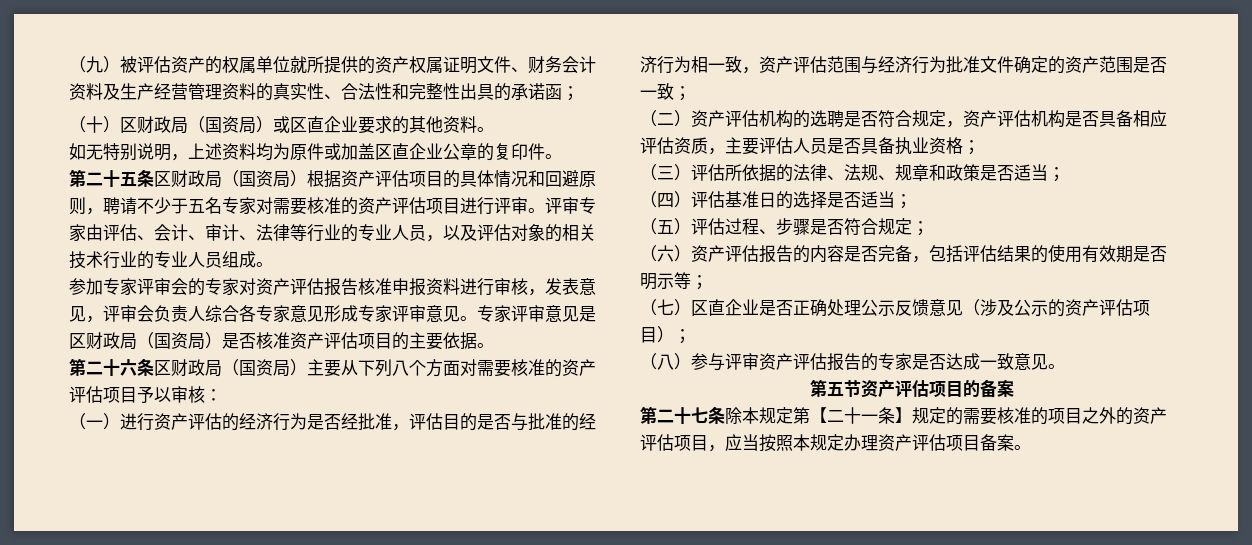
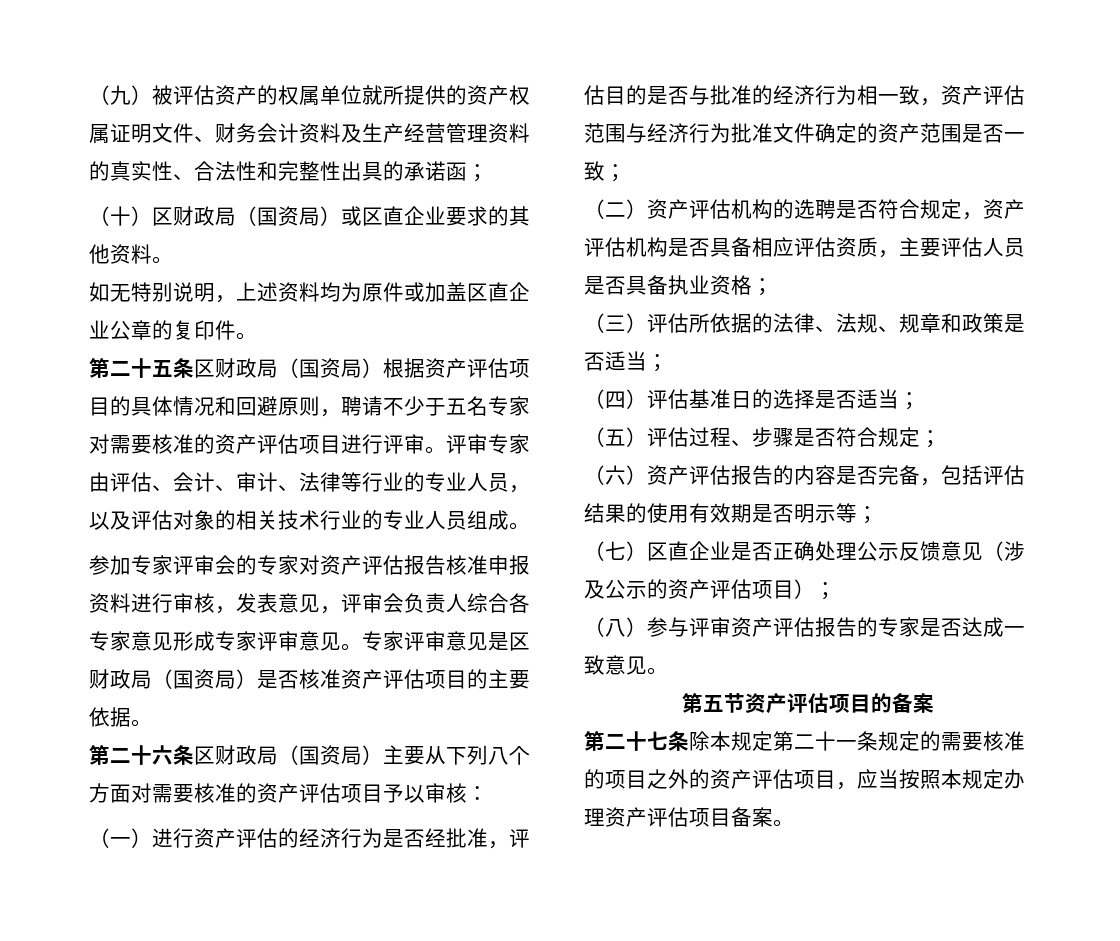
[810,407,827,423] 【 -> (794, 741) none
[895,407,912,423] 】 -> (878, 741) none

